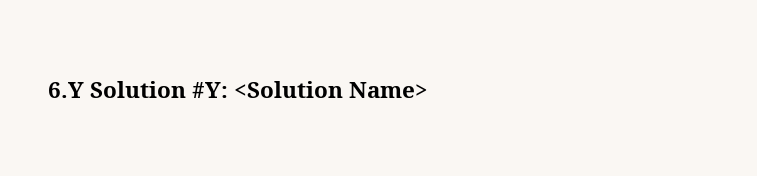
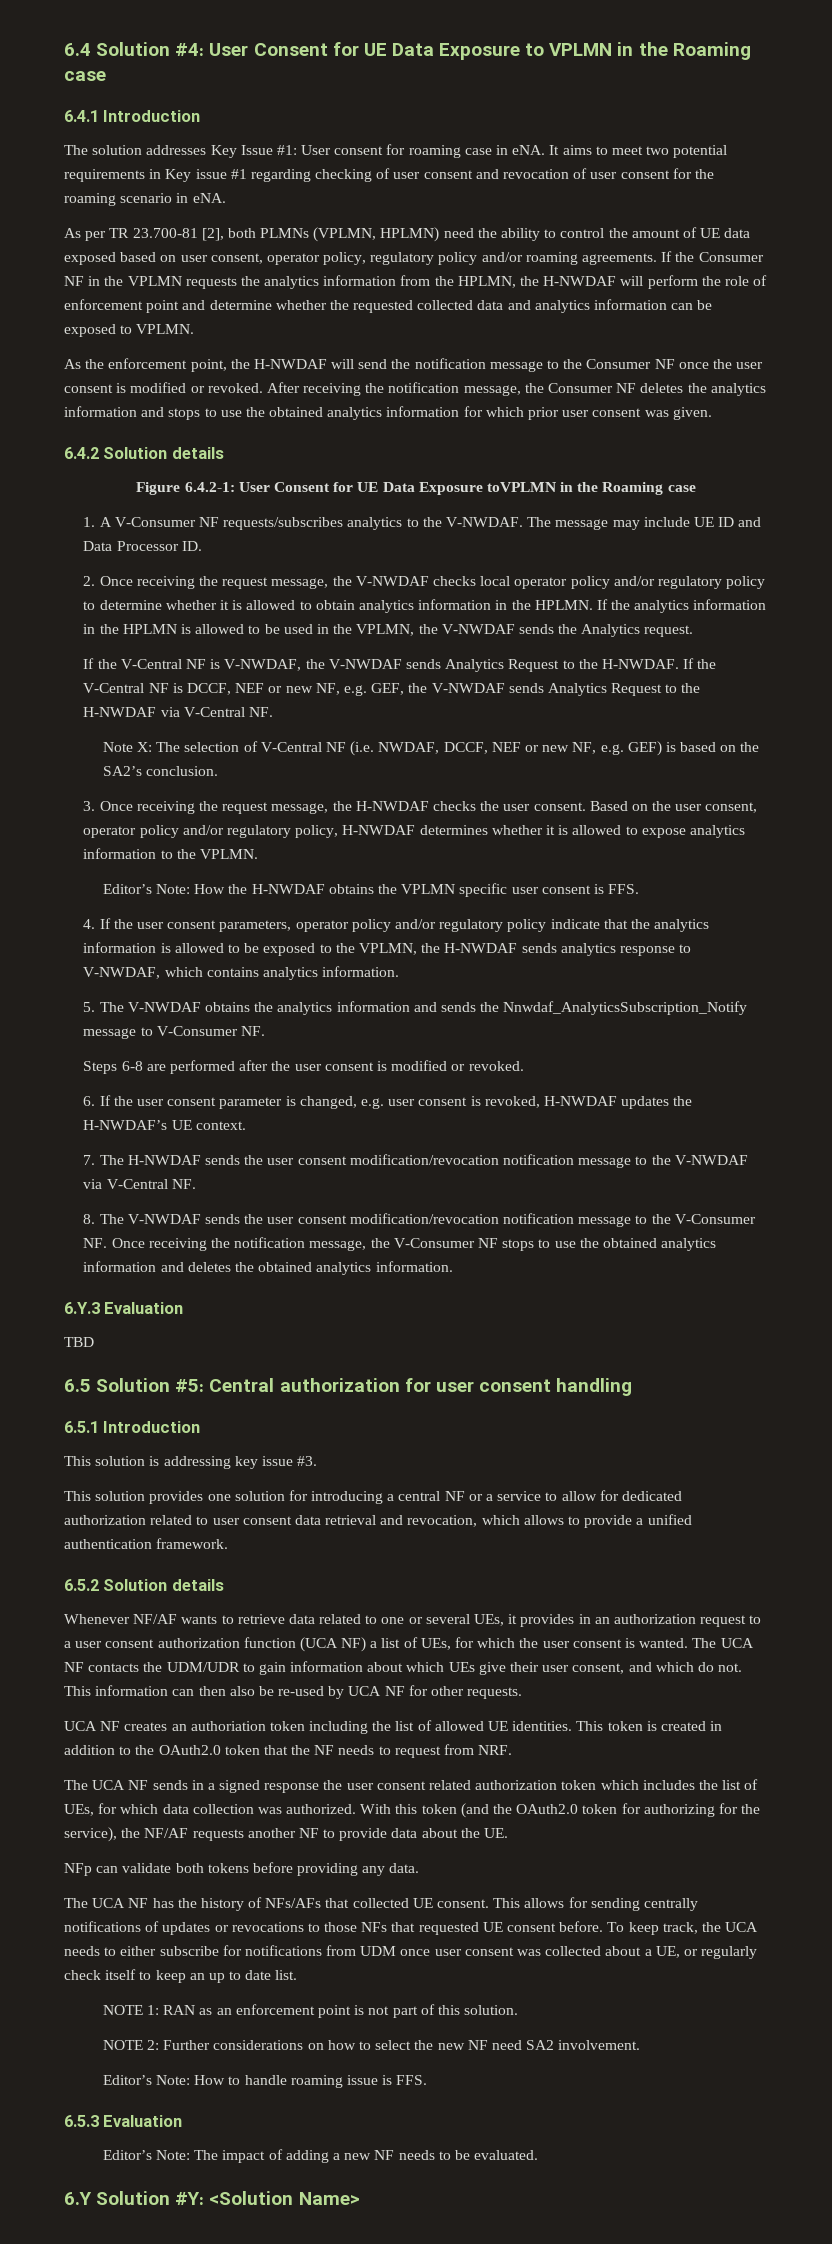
(48, 90) none -> [64,42,751,60] [64,71,106,81] [64,110,201,122] [64,144,728,158] [64,168,714,182] [64,193,226,206] [64,227,751,242] [64,251,764,265] [64,275,768,289] [64,299,713,313] [64,324,195,337] [64,358,764,372] [64,382,766,396] [64,406,712,420] [64,447,224,459] [136,482,696,495] [83,517,762,530] [83,541,202,551] [83,576,766,589] [83,599,767,613] [83,624,694,637] [83,658,717,672] [83,683,701,696] [83,707,274,717] [102,741,760,756] [102,766,219,776] [83,801,758,814] [83,825,745,838] [83,848,259,859] [102,883,640,897] [83,918,710,932] [83,942,692,956] [83,966,400,980] [83,1001,748,1015] [83,1026,266,1039] [83,1060,524,1074] [83,1095,693,1109] [83,1120,246,1130] [83,1154,748,1168] [83,1179,196,1189] [83,1213,756,1227] [83,1237,717,1251] [83,1261,453,1275] [64,1302,184,1314] [64,1337,94,1347] [64,1378,633,1396] [64,1421,201,1433] [64,1456,318,1469] [64,1490,682,1504] [64,1514,692,1528] [64,1538,229,1549] [64,1579,224,1591] [64,1614,762,1627] [64,1637,754,1652] [64,1661,743,1675] [64,1685,523,1699] [64,1720,723,1734] [64,1744,513,1758] [64,1779,759,1793] [64,1803,761,1818] [64,1827,509,1842] [64,1862,420,1876] [64,1897,698,1911] [64,1921,759,1935] [64,1945,758,1959] [64,1969,298,1983] [102,2004,519,2018] [102,2040,641,2050] [102,2075,428,2088] [64,2115,183,2127] [102,2149,539,2163] 6.4 Solution #4: User Consent for UE Data Exposure to VPLMN in the Roaming case // 6.4.1 Introduction // The solution addresses Key Issue #1: User consent for roaming case in eNA. It aims to meet two potential requirements in Key issue #1 regarding checking of user consent and revocation of user consent for the roaming scenario in eNA. // As per TR 23.700-81 [2], both PLMNs (VPLMN, HPLMN) need the ability to control the amount of UE data exposed based on user consent, operator policy, regulatory policy and/or roaming agreements. If the Consumer NF in the VPLMN requests the analytics information from the HPLMN, the H-NWDAF will perform the role of enforcement point and determine whether the requested collected data and analytics information can be exposed to VPLMN. // As the enforcement point, the H-NWDAF will send the notification message to the Consumer NF once the user consent is modified or revoked. After receiving the notification message, the Consumer NF deletes the analytics information and stops to use the obtained analytics information for which prior user consent was given. // 6.4.2 Solution details // Figure 6.4.2-1: User Consent for UE Data Exposure toVPLMN in the Roaming case // 1. A V-Consumer NF requests/subscribes analytics to the V-NWDAF. The message may include UE ID and Data Processor ID. // 2. Once receiving the request message, the V-NWDAF checks local operator policy and/or regulatory policy to determine whether it is allowed to obtain analytics information in the HPLMN. If the analytics information in the HPLMN is allowed to be used in the VPLMN, the V-NWDAF sends the Analytics request. // If the V-Central NF is V-NWDAF, the V-NWDAF sends Analytics Request to the H-NWDAF. If the V-Central NF is DCCF, NEF or new NF, e.g. GEF, the V-NWDAF sends Analytics Request to the H-NWDAF via V-Central NF. // Note X: The selection of V-Central NF (i.e. NWDAF, DCCF, NEF or new NF, e.g. GEF) is based on the SA2’s conclusion. // 3. Once receiving the request message, the H-NWDAF checks the user consent. Based on the user consent, operator policy and/or regulatory policy, H-NWDAF determines whether it is allowed to expose analytics information to the VPLMN. // Editor’s Note: How the H-NWDAF obtains the VPLMN specific user consent is FFS. // 4. If the user consent parameters, operator policy and/or regulatory policy indicate that the analytics information is allowed to be exposed to the VPLMN, the H-NWDAF sends analytics response to V-NWDAF, which contains analytics information. // 5. The V-NWDAF obtains the analytics information and sends the Nnwdaf_AnalyticsSubscription_Notify message to V-Consumer NF. // Steps 6-8 are performed after the user consent is modified or revoked. // 6. If the user consent parameter is changed, e.g. user consent is revoked, H-NWDAF updates the H-NWDAF’s UE context. // 7. The H-NWDAF sends the user consent modification/revocation notification message to the V-NWDAF via V-Central NF. // 8. The V-NWDAF sends the user consent modification/revocation notification message to the V-Consumer NF. Once receiving the notification message, the V-Consumer NF stops to use the obtained analytics information and deletes the obtained analytics information. // 6.Y.3 Evaluation // TBD // 6.5 Solution #5: Central authorization for user consent handling // 6.5.1 Introduction // This solution is addressing key issue #3. // This solution provides one solution for introducing a central NF or a service to allow for dedicated authorization related to user consent data retrieval and revocation, which allows to provide a unified authentication framework. // 6.5.2 Solution details // Whenever NF/AF wants to retrieve data related to one or several UEs, it provides in an authorization request to a user consent authorization function (UCA NF) a list of UEs, for which the user consent is wanted. The UCA NF contacts the UDM/UDR to gain information about which UEs give their user consent, and which do not. This information can then also be re-used by UCA NF for other requests. // UCA NF creates an authoriation token including the list of allowed UE identities. This token is created in addition to the OAuth2.0 token that the NF needs to request from NRF. // The UCA NF sends in a signed response the user consent related authorization token which includes the list of UEs, for which data collection was authorized. With this token (and the OAuth2.0 token for authorizing for the service), the NF/AF requests another NF to provide data about the UE. // NFp can validate both tokens before providing any data. // The UCA NF has the history of NFs/AFs that collected UE consent. This allows for sending centrally notifications of updates or revocations to those NFs that requested UE consent before. To keep track, the UCA needs to either subscribe for notifications from UDM once user consent was collected about a UE, or regularly check itself to keep an up to date list. // NOTE 1: RAN as an enforcement point is not part of this solution. // NOTE 2: Further considerations on how to select the new NF need SA2 involvement. // Editor’s Note: How to handle roaming issue is FFS. // 6.5.3 Evaluation // Editor’s Note: The impact of adding a new NF needs to be evaluated. //

